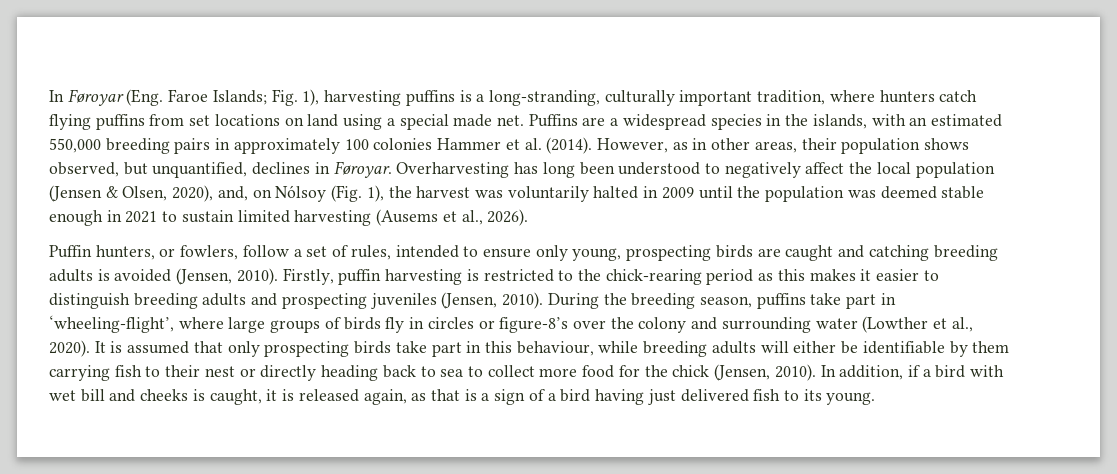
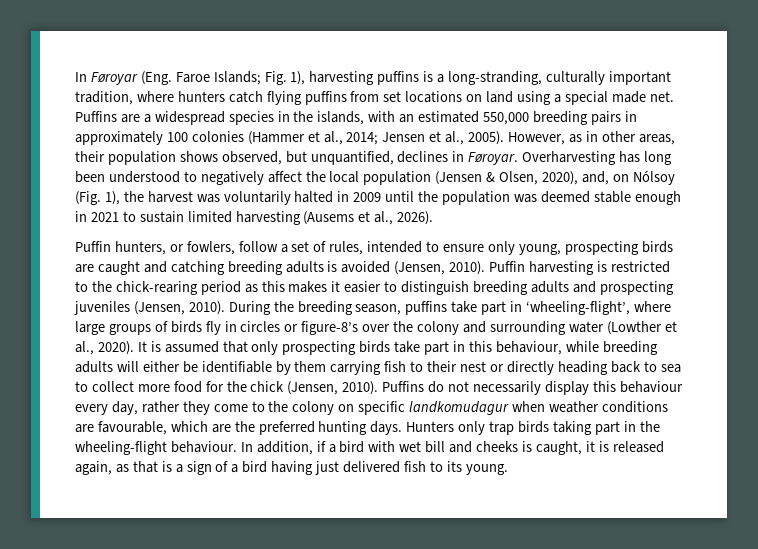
[437,137,593,154] Hammer et al. (2014). -> [247,131,505,145] (Hammer et al., 2014; Jensen et al., 2005).
[282,268,382,285] Firstly, puffin -> [489,261,526,272] Puffin
(816, 372) none -> [382,381,683,395] [75,401,668,415] [75,421,660,435] [75,441,237,455] Puffins do not necessarily display this behaviour every day, rather they come to the colony on specific landkomudagur when weather conditions are favourable, which are the preferred hunting days. Hunters only trap birds taking part in the wheeling-flight behaviour.

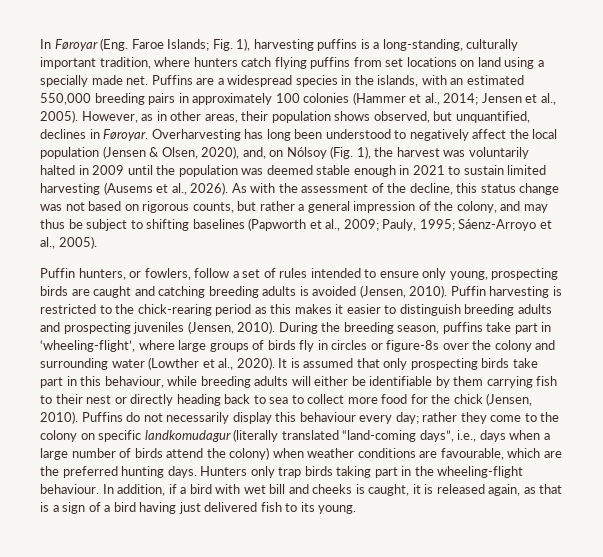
[448,71,543,85] long-stranding, -> [382,39,463,51] long-standing,
[564,91,608,105] special -> [40,75,88,87] specially
(434, 218) none -> [231,183,560,195] [40,201,548,213] [40,218,552,231] [40,236,97,249] As with the assessment of the decline, this status change was not based on rigorous counts, but rather a general impression of the colony, and may thus be subject to shifting baselines (Papworth et al., 2009; Pauly, 1995; Sáenz-Arroyo et al., 2005).
[329,241,364,255] rules, -> [279,268,308,278] rules
[301,321,359,335] figure-8’s -> [386,340,440,352] figure-8s
[111,401,138,415] day, -> [395,412,419,424] day;
(510, 408) none -> [233,429,550,442] [40,447,270,460] (literally translated “land-coming days”, i.e., days when a large number of birds attend the colony)

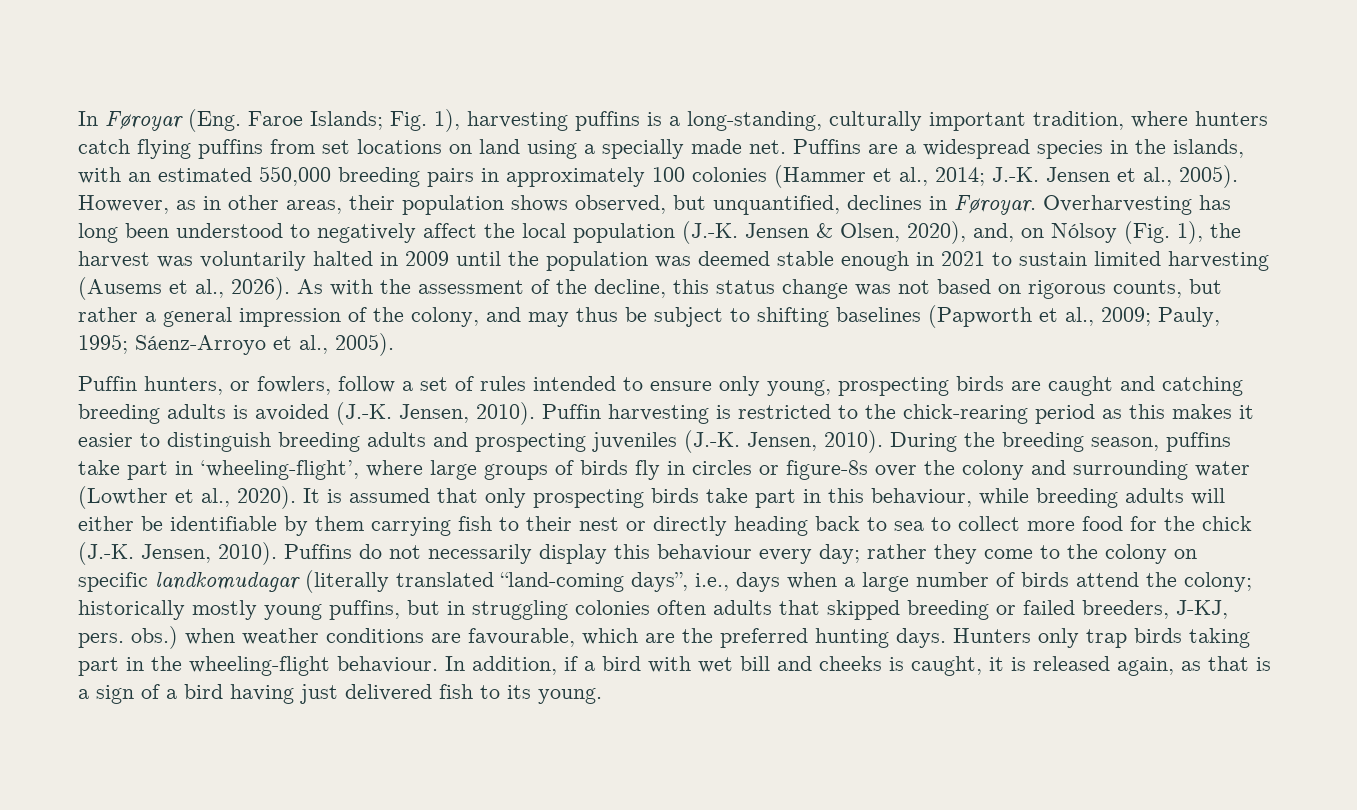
(479, 99) none -> [992,167,1039,182] J.-K.
[102,146,146,159] (Jensen -> [682,221,809,244] (J.-K. Jensen
[359,285,406,298] (Jensen, -> [336,402,469,425] (J.-K. Jensen,
[187,321,234,334] (Jensen, -> [684,430,817,453] (J.-K. Jensen,
[486,393,533,406] (Jensen, -> [78,542,211,565] (J.-K. Jensen,
[144,430,231,442] landkomudagur -> [155,572,300,592] landkomudagar
[229,447,270,460] colony) -> [1184,572,1252,592] [78,600,1228,620] [78,626,178,649] colony; historically mostly young puffins, but in struggling colonies often adults that skipped breeding or failed breeders, J-KJ, pers. obs.)

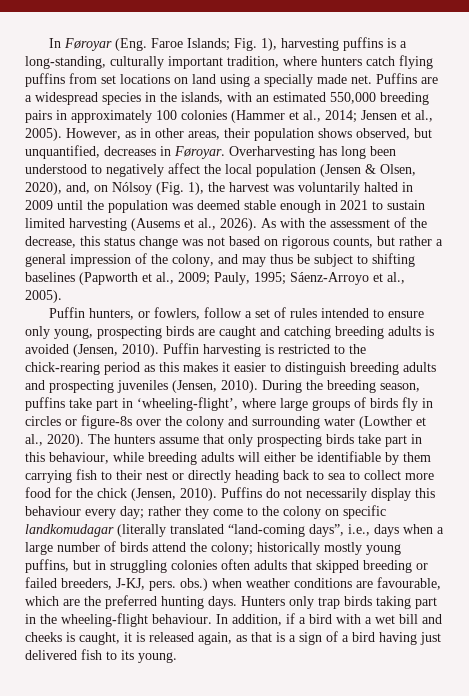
[992,167,1039,182] J.-K. -> (357, 116) none
[847,195,922,210] declines -> [104,146,156,156] decreases
[682,221,809,244] (J.-K. Jensen -> [320,164,361,177] (Jensen
[594,279,666,298] decline, -> [25,236,76,248] decrease,
[336,402,469,425] (J.-K. Jensen, -> [73,344,118,357] (Jensen,
[684,430,817,453] (J.-K. Jensen, -> [172,380,217,393] (Jensen,
[303,488,430,503] It is assumed -> [88,434,199,444] The hunters assume
[78,542,211,565] (J.-K. Jensen, -> [131,488,176,501] (Jensen,
(691, 664) none -> [365,617,372,624] a

